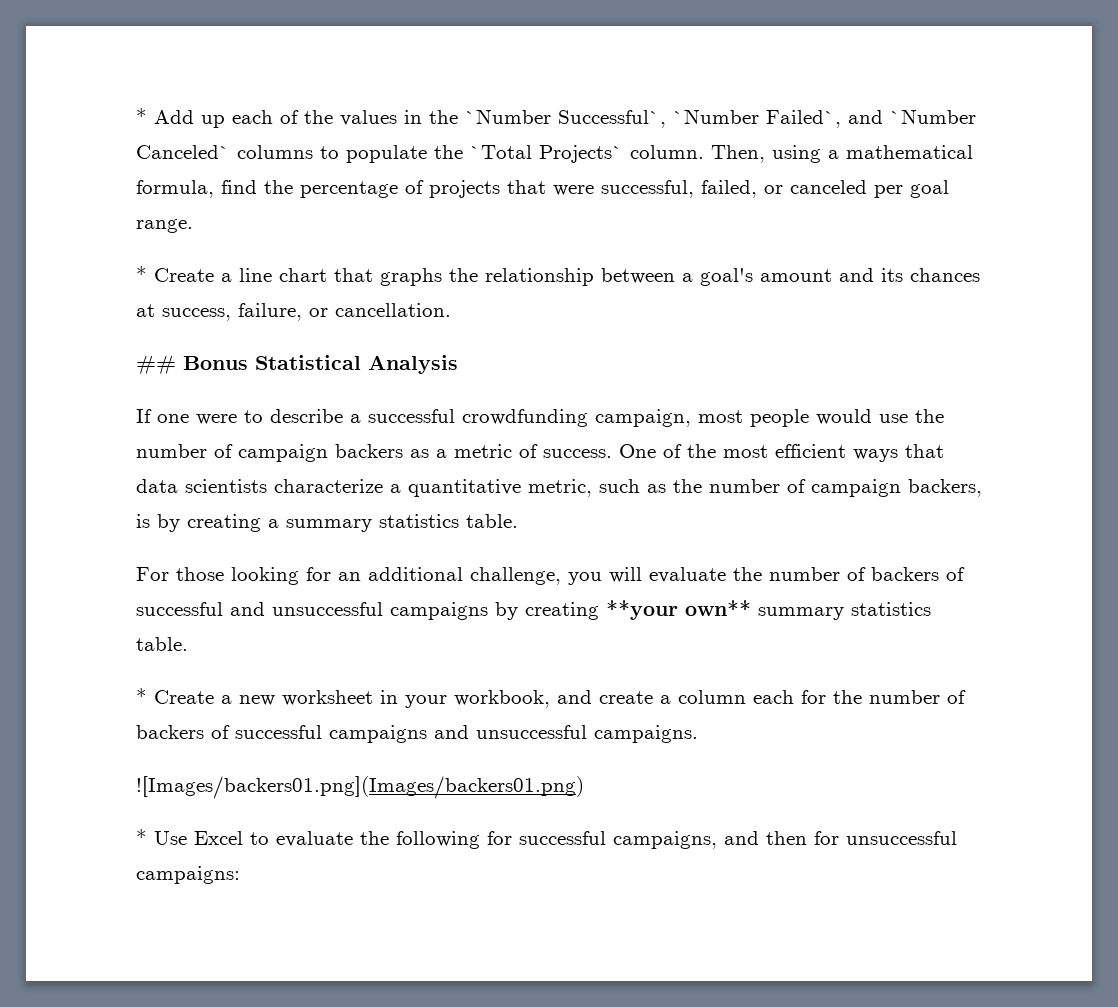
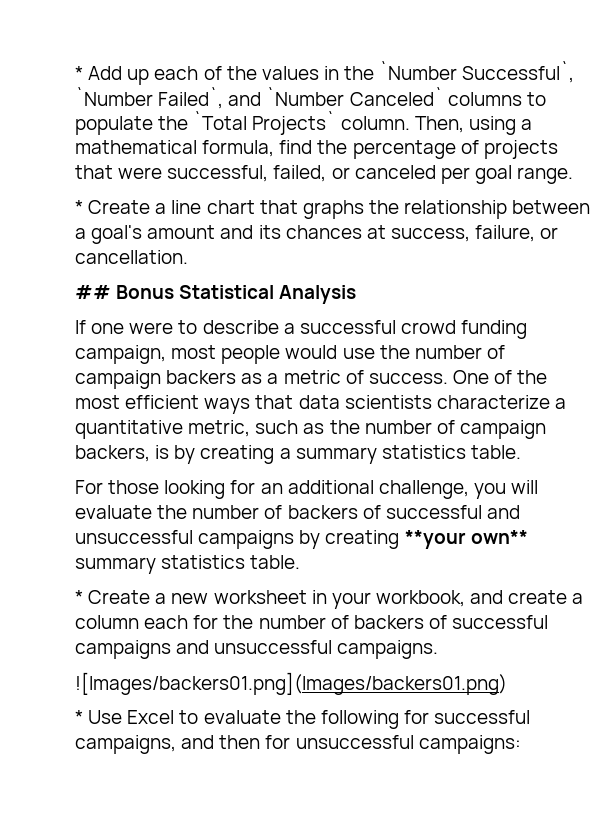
[462,409,588,427] crowdfunding -> [400,320,528,339] crowd funding

